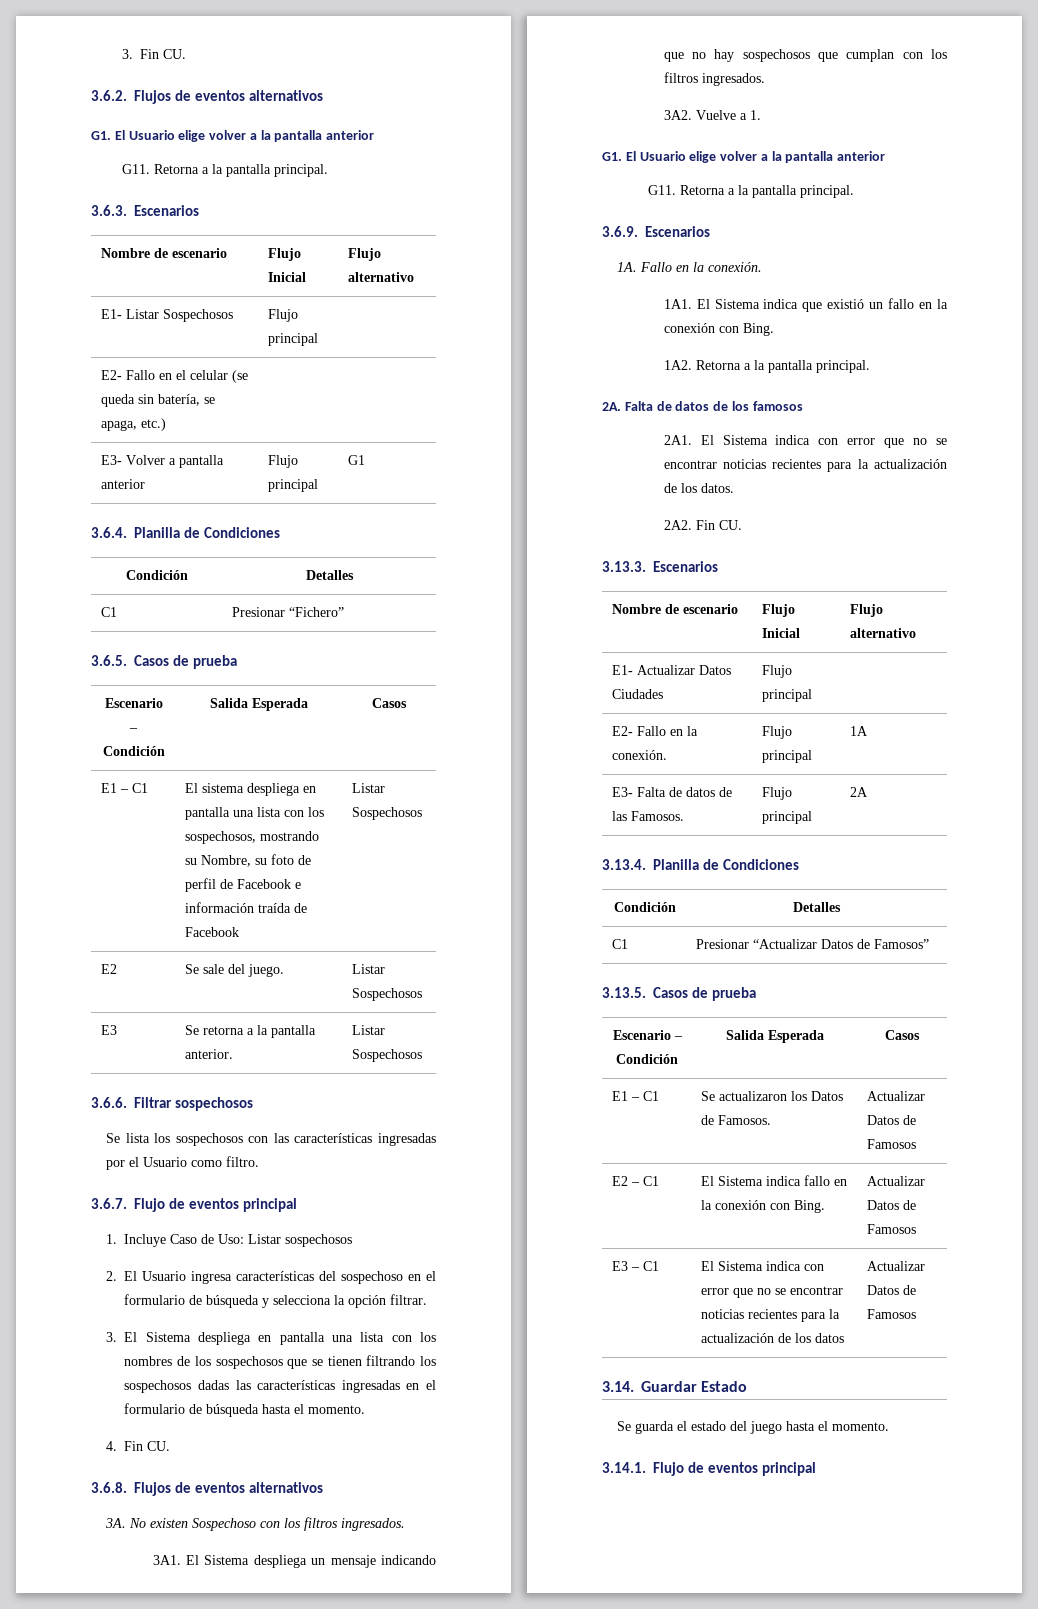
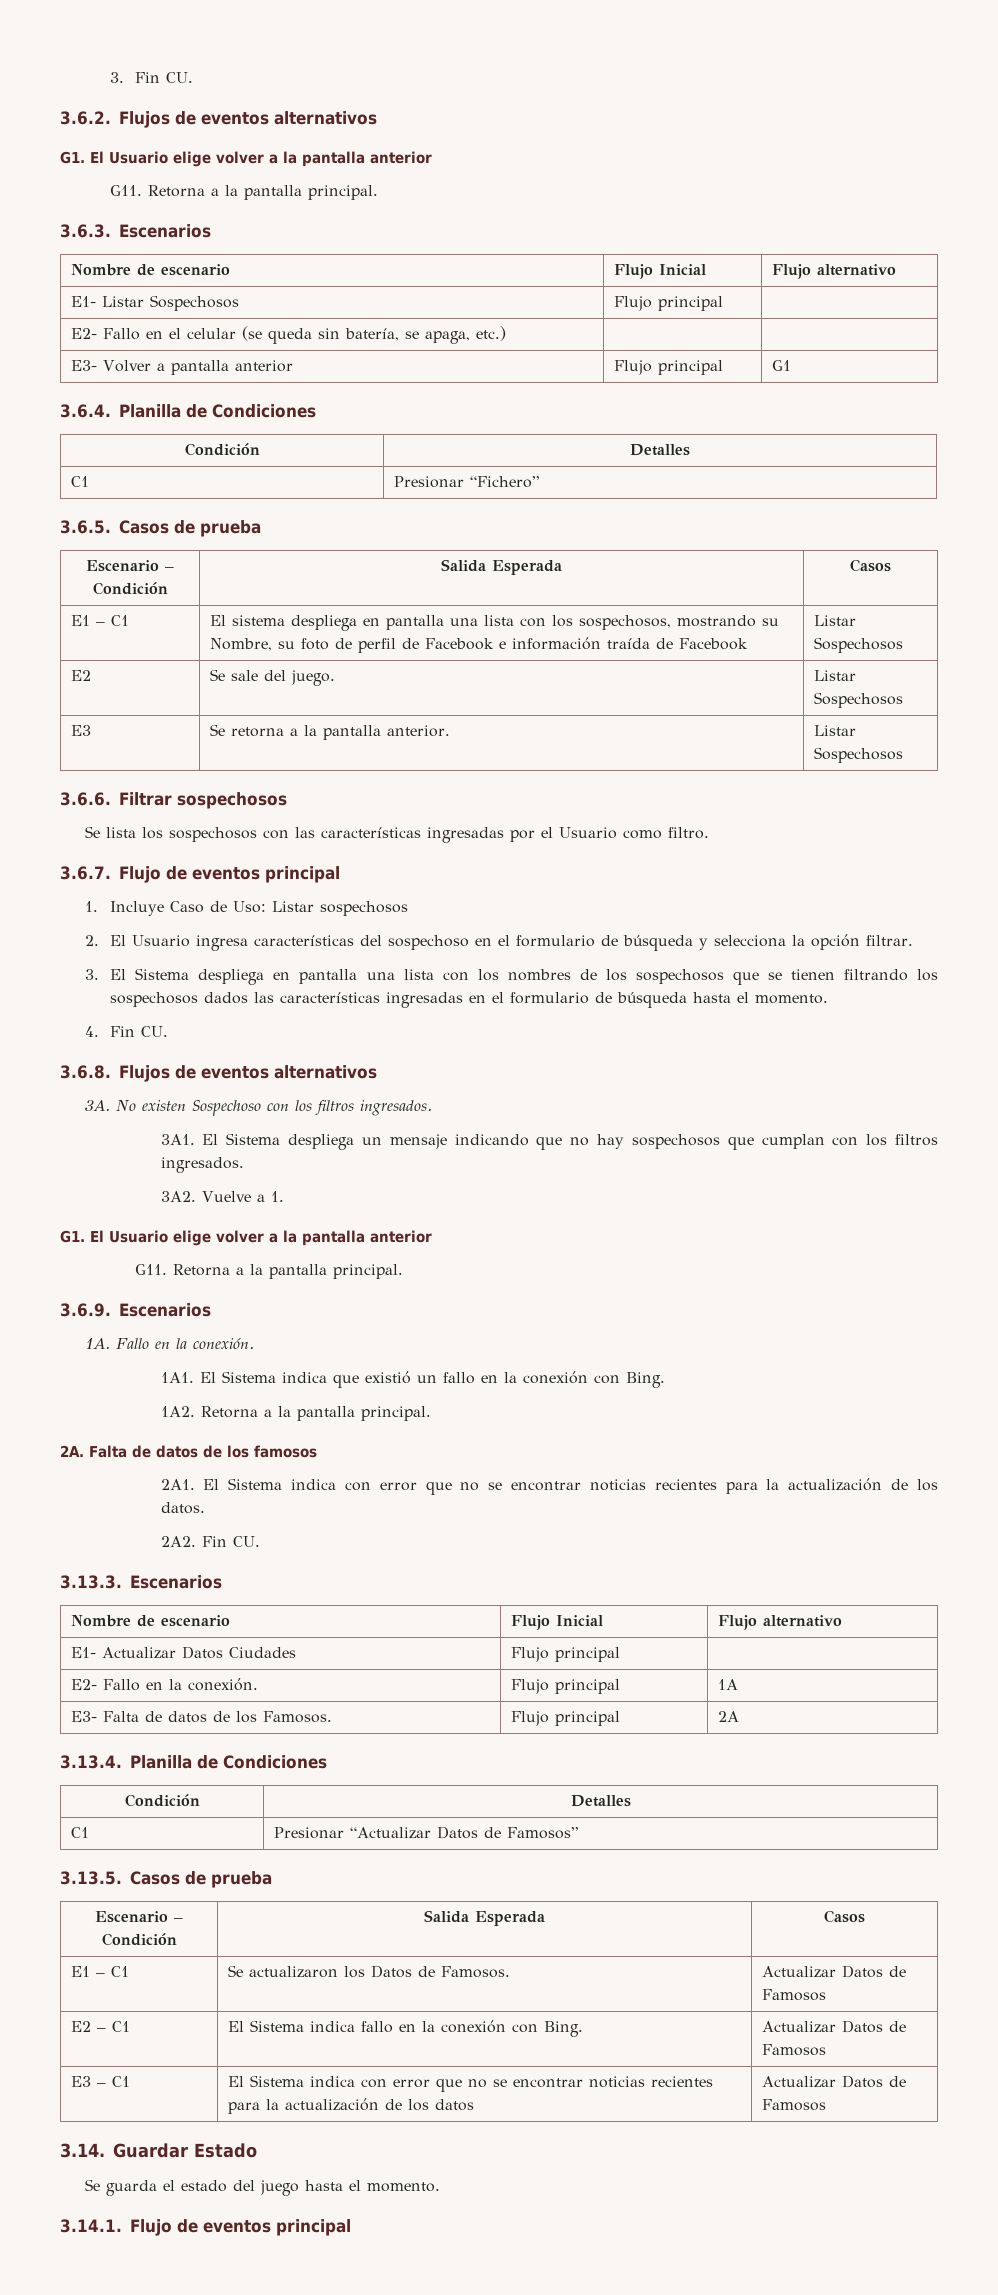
[198,1380,230,1390] dadas -> [204,992,249,1004] dados
[612,811,628,821] las -> [236,1711,258,1723] los

